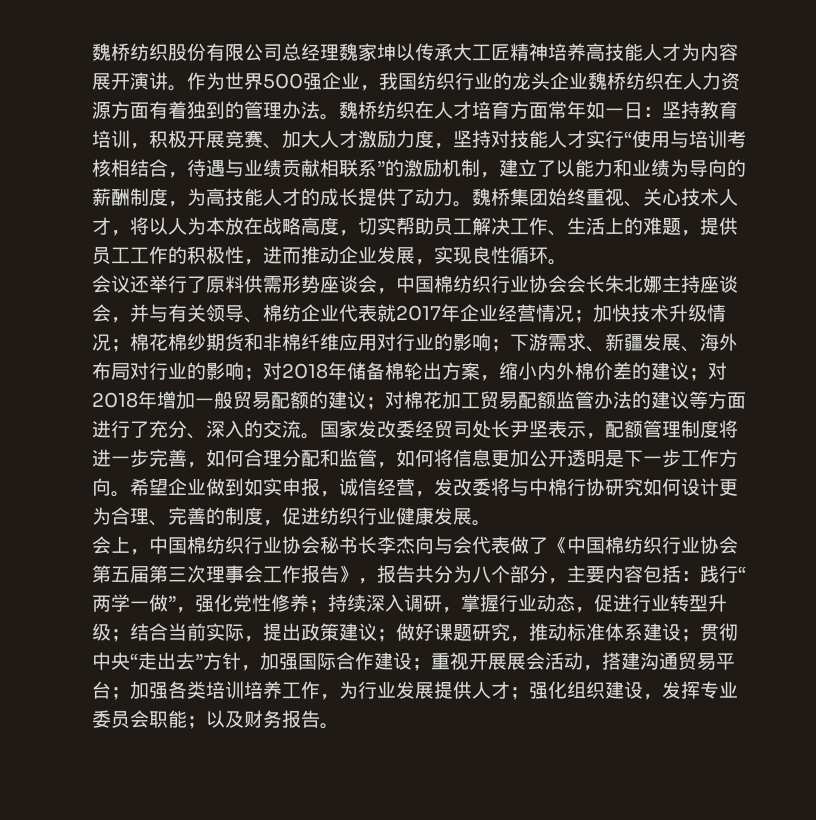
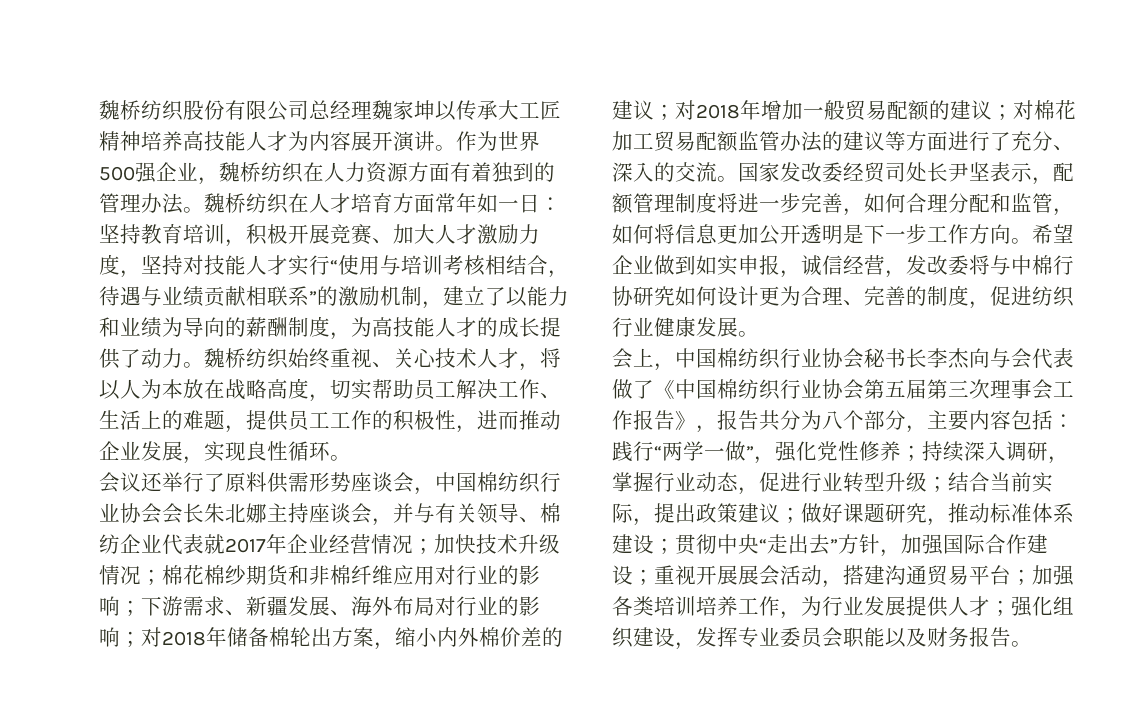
[379,72,588,90] 我国纺织行业的龙头企业 -> (219, 181) none
[510,188,548,206] 集团 -> [246,348,288,369] 纺织
[187,716,206,729] ； -> (885, 637) none

